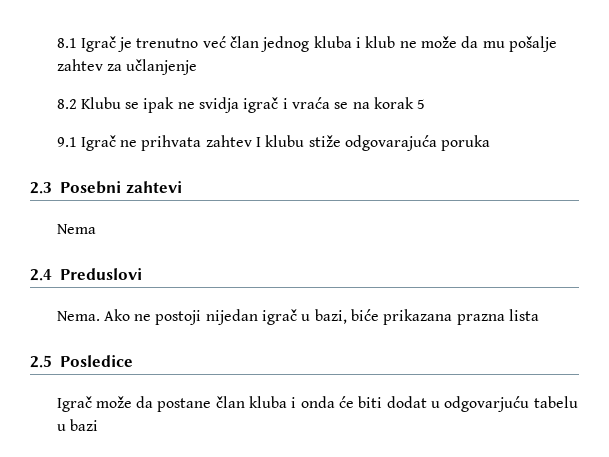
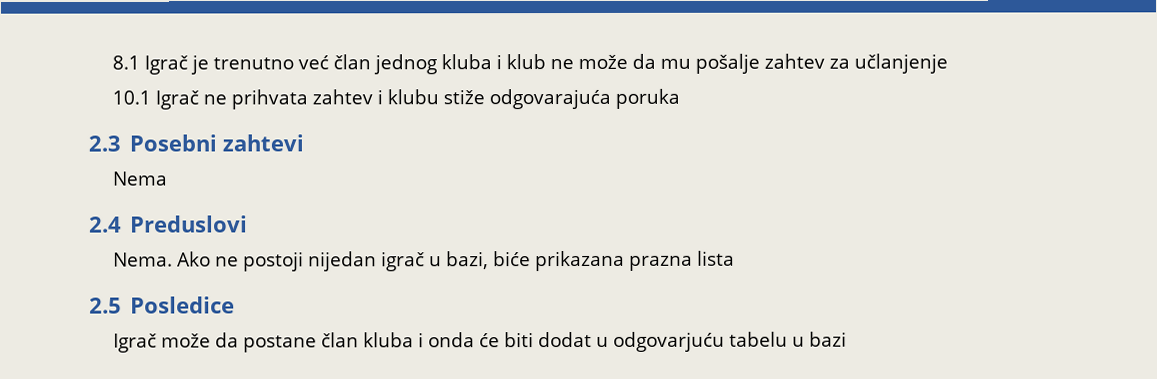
[56,97,426,113] [56,137,77,147] 8.2 Klubu se ipak ne svidja igrač i vraća se na korak 5 // 9.1 -> [111,90,151,105] 10.1
[256,137,262,147] I -> [376,89,383,105] i

